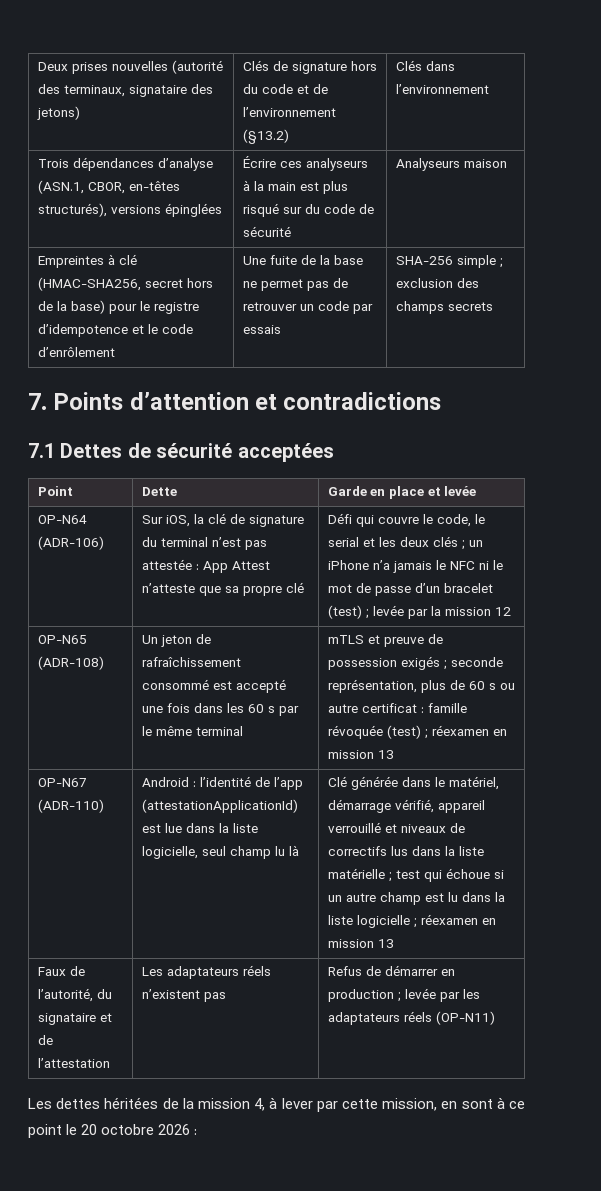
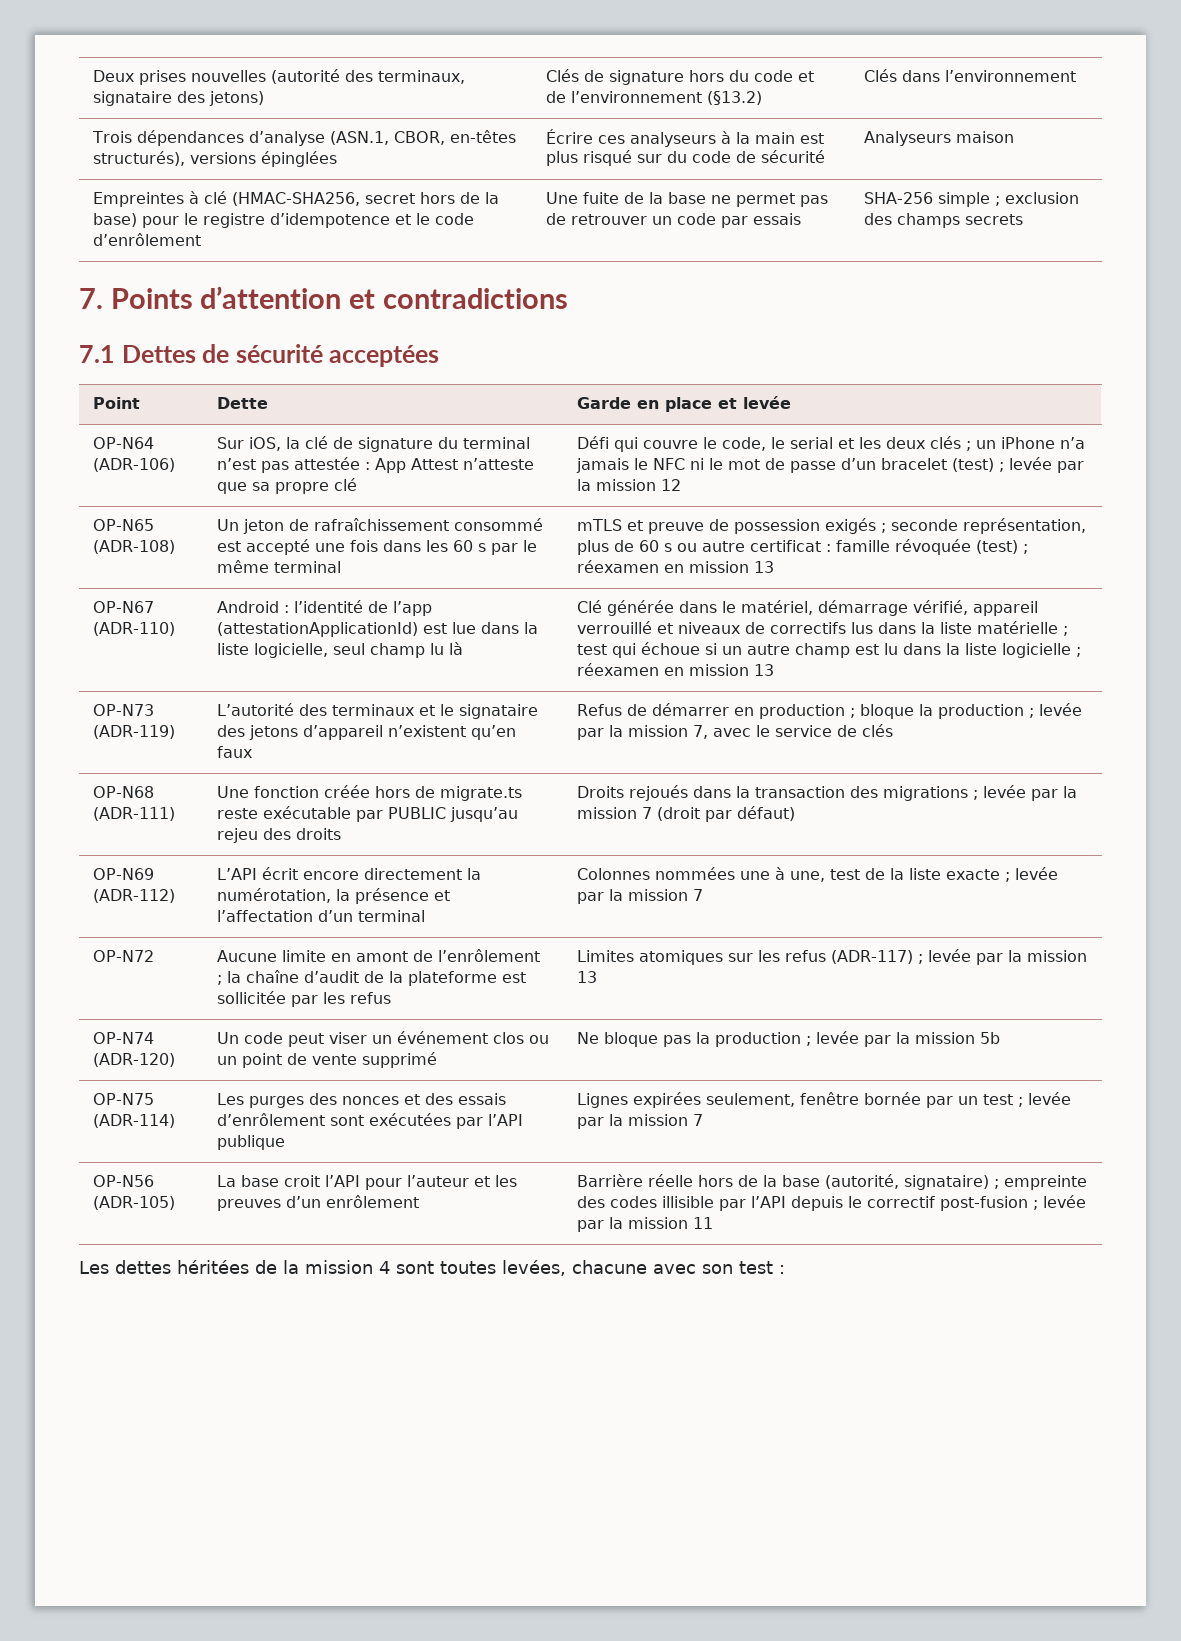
[37,966,85,976] [37,988,112,1002] [37,1013,112,1025] [37,1035,53,1045] [37,1058,110,1068] [141,965,271,979] [141,989,226,1002] Faux de l’autorité, du signataire et de l’attestation | Les adaptateurs réels n’existent pas -> [93,704,155,716] [93,725,176,739] [217,703,539,719] [217,725,517,740] [217,746,253,758] OP-N73 (ADR-119) | L’autorité des terminaux et le signataire des jetons d’appareil n’existent qu’en faux
[404,988,480,1002] [327,1011,495,1025] levée par les adaptateurs réels (OP-N11) -> [860,703,1083,719] [577,724,894,740] [93,786,155,798] [93,807,176,821] [217,785,523,801] [217,806,519,822] [217,828,342,843] [577,785,1078,801] [577,806,796,822] [93,868,155,880] [93,889,176,903] [217,867,482,880] [217,888,451,904] [217,910,426,922] [577,867,1059,882] [577,889,704,904] [93,950,155,962] [217,949,541,962] [217,970,527,986] [217,991,392,1007] [577,949,1088,965] [577,971,598,983] [93,1032,155,1044] [93,1053,176,1067] [217,1031,550,1047] [217,1052,438,1068] [577,1031,1001,1047] [93,1093,155,1105] [93,1114,176,1128] [217,1093,507,1108] [217,1113,524,1129] [217,1135,286,1150] [577,1092,1072,1108] [577,1114,704,1129] [93,1175,155,1187] [93,1196,176,1210] [217,1175,518,1190] [217,1195,420,1211] [577,1174,1088,1190] [577,1195,1087,1211] [577,1217,714,1232] bloque la production ; levée par la mission 7, avec le service de clés // OP-N68 (ADR-111) | Une fonction créée hors de migrate.ts reste exécutable par PUBLIC jusqu’au rejeu des droits | Droits rejoués dans la transaction des migrations ; levée par la mission 7 (droit par défaut) // OP-N69 (ADR-112) | L’API écrit encore directement la numérotation, la présence et l’affectation d’un terminal | Colonnes nommées une à une, test de la liste exacte ; levée par la mission 7 // OP-N72 | Aucune limite en amont de l’enrôlement ; la chaîne d’audit de la plateforme est sollicitée par les refus | Limites atomiques sur les refus (ADR-117) ; levée par la mission 13 // OP-N74 (ADR-120) | Un code peut viser un événement clos ou un point de vente supprimé | Ne bloque pas la production ; levée par la mission 5b // OP-N75 (ADR-114) | Les purges des nonces et des essais d’enrôlement sont exécutées par l’API publique | Lignes expirées seulement, fenêtre bornée par un test ; levée par la mission 7 // OP-N56 (ADR-105) | La base croit l’API pour l’auteur et les preuves d’un enrôlement | Barrière réelle hors de la base (autorité, signataire) ; empreinte des codes illisible par l’API depuis le correctif post-fusion ; levée par la mission 11
[254,1097,525,1112] [28,1124,191,1138] 4, à lever par cette mission, en sont à ce point le 20 octobre 2026 -> [379,1260,773,1276] 4 sont toutes levées, chacune avec son test

